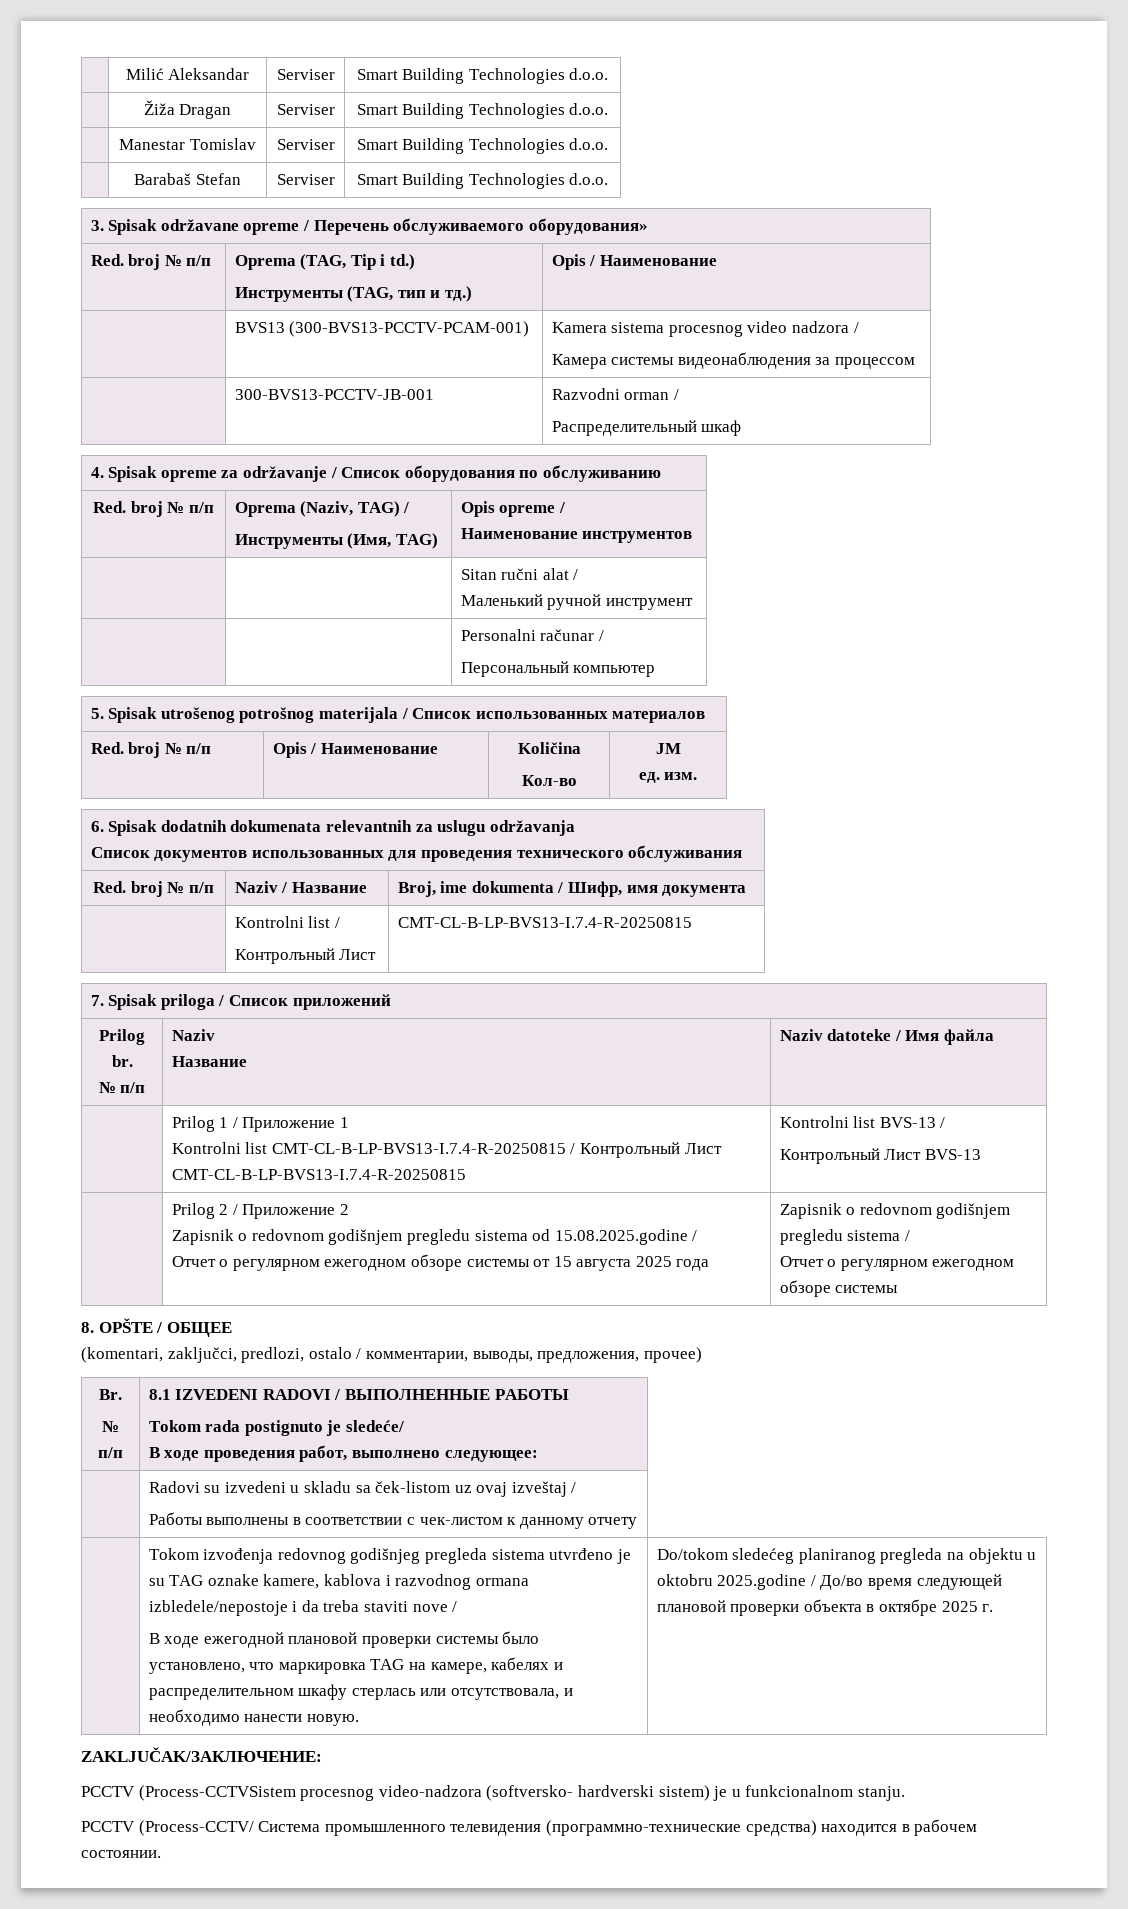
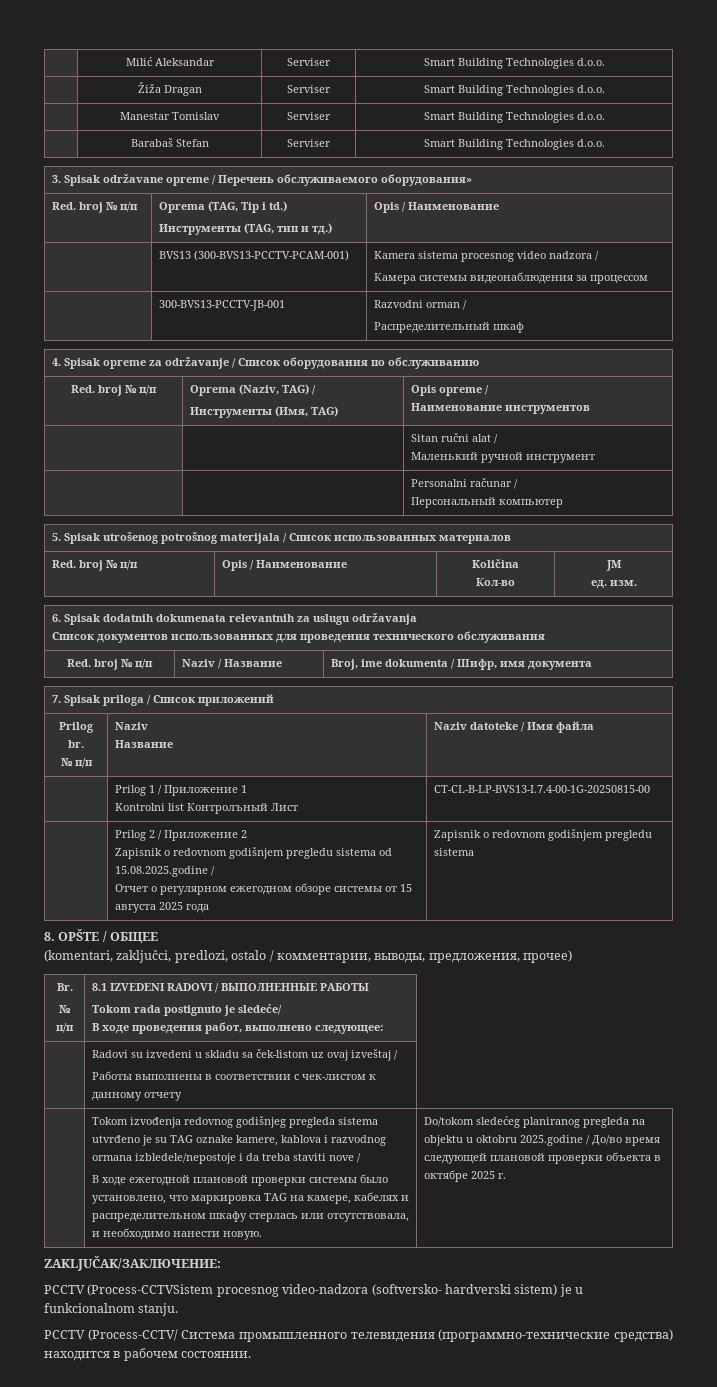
[234,916,340,928] [234,948,377,964] [397,917,692,928] // | Kontrolni list / // Контролъный Лист | CMT-CL-B-LP-BVS13-I.7.4-R-20250815 -> (592, 665) none
[271,1142,722,1158] [171,1169,466,1180] [779,1116,946,1128] [779,1148,981,1164] CMT-CL-B-LP-BVS13-I.7.4-R-20250815 / Контролъный Лист CMT-CL-B-LP-BVS13-I.7.4-R-20250815 | Kontrolni list BVS-13 / // Контролъный Лист BVS-13 -> [186,803,298,814] [433,785,650,793] Контролъный Лист | CT-CL-B-LP-BVS13-I.7.4-00-1G-20250815-00
[904,1230,910,1241] [779,1256,1015,1271] [779,1280,899,1297] / // Отчет о регулярном ежегодном обзоре системы -> (474, 852) none

